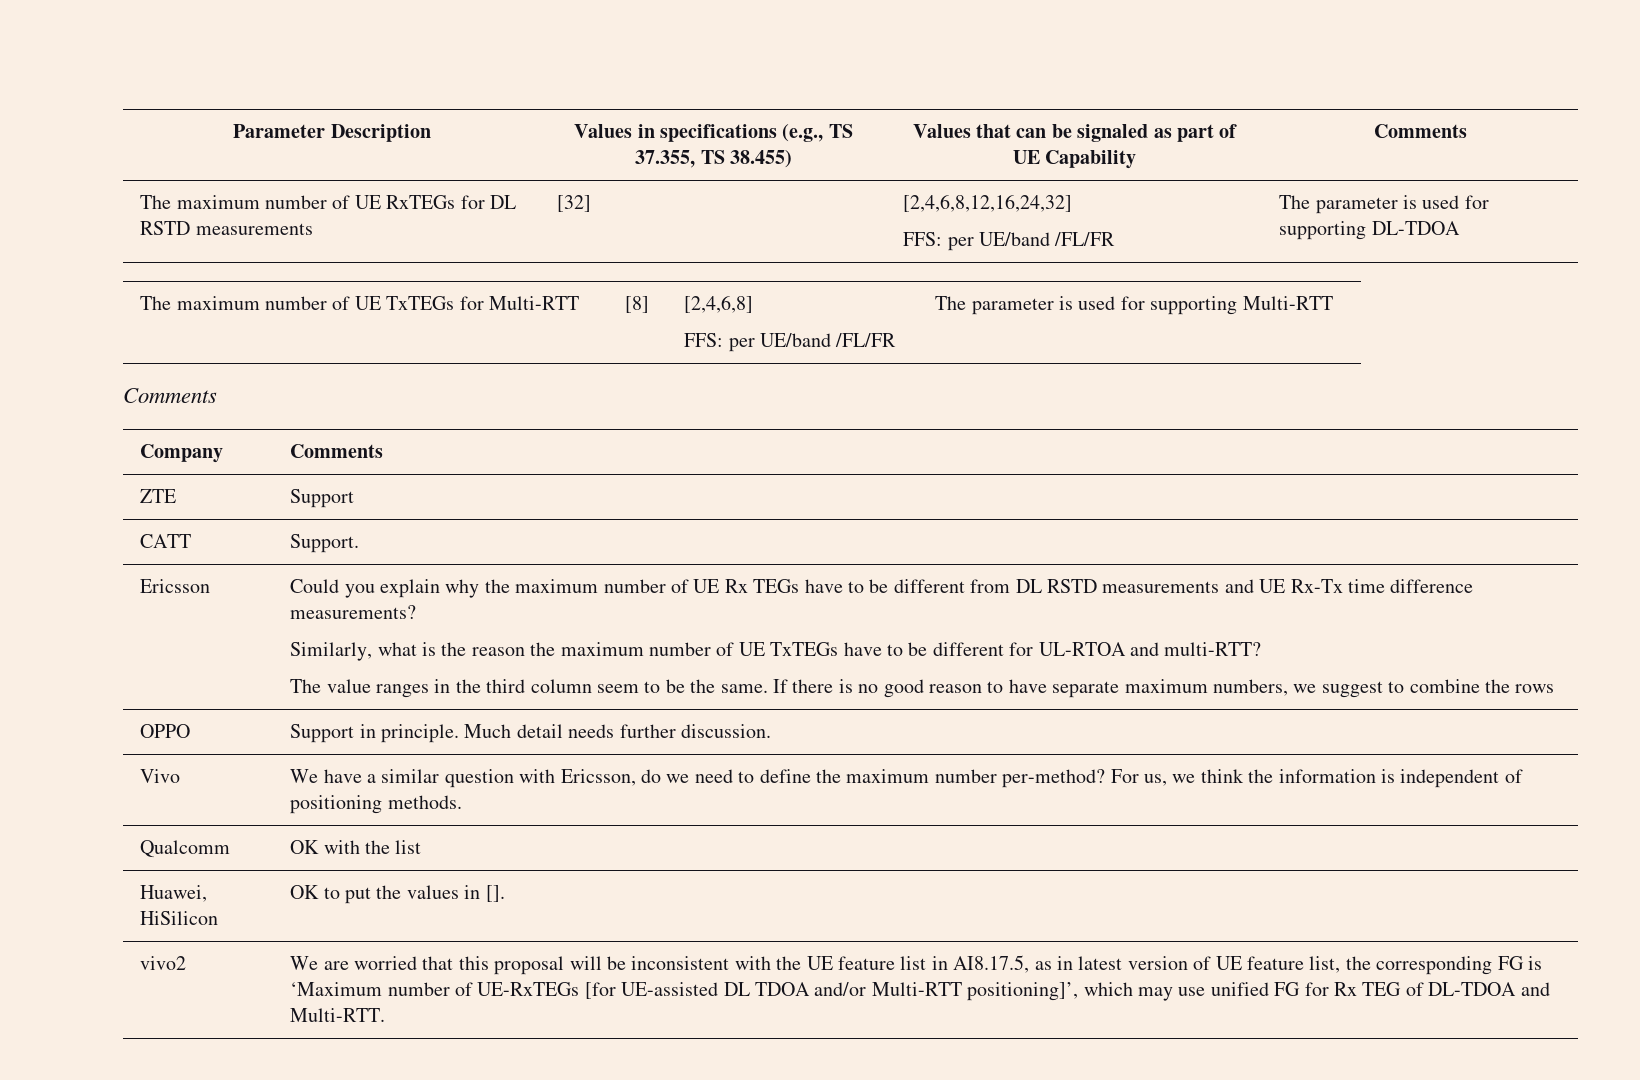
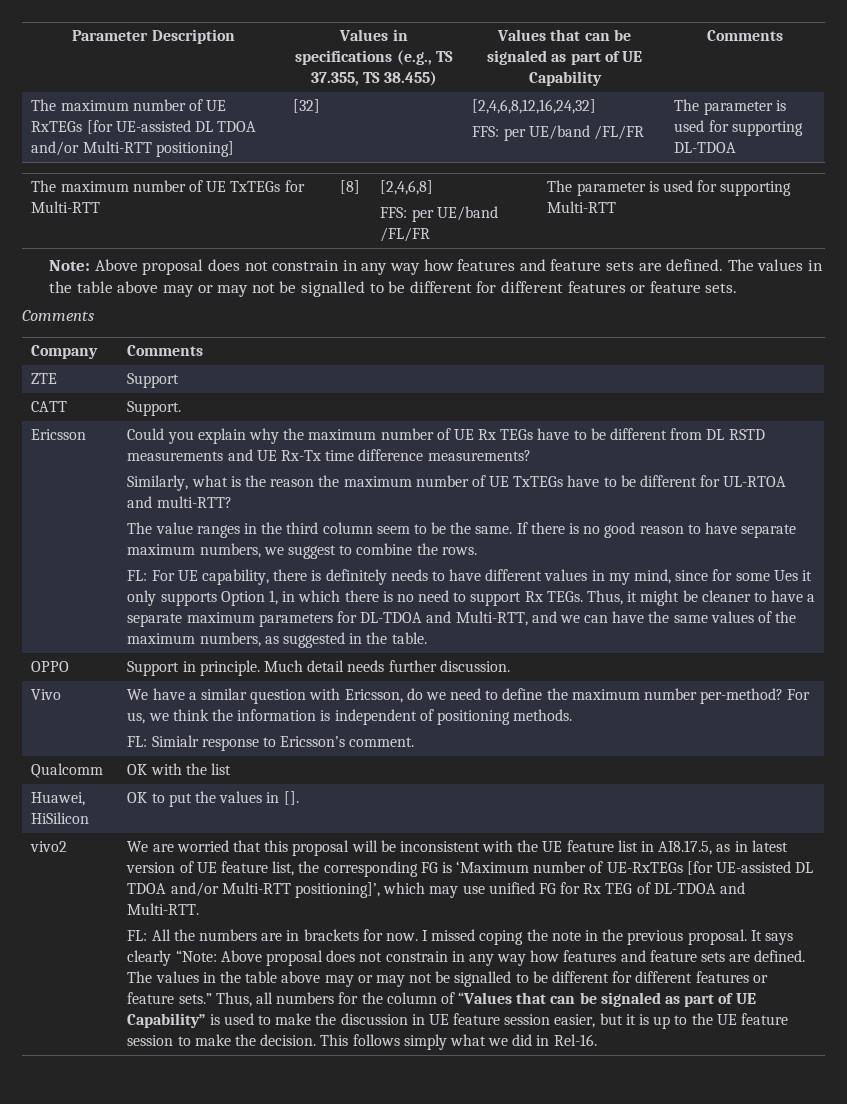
[460,195,516,209] [140,221,313,235] for DL RSTD measurements -> [86,120,257,134] [31,141,234,157] [for UE-assisted DL TDOA and/or Multi-RTT positioning]
(1333, 303) none -> [49,259,823,275] [49,281,738,297] // Note: Above proposal does not constrain in any way how features and feature sets are defined. The values in the table above may or may not be signalled to be different for different features or feature sets.
[1515,684,1555,693] rows -> [441,547,477,555] [127,569,812,585] [127,590,816,606] [127,611,797,627] [127,632,427,648] rows. // FL: For UE capability, there is definitely needs to have different values in my mind, since for some Ues it only supports Option 1, in which there is no need to support Rx TEGs. Thus, it might be cleaner to have a separate maximum parameters for DL-TDOA and Multi-RTT, and we can have the same values of the maximum numbers, as suggested in the table.
(462, 802) none -> [127,735,415,751] // FL: Simialr response to Ericsson’s comment.
(386, 1015) none -> [127,929,793,945] [127,950,806,966] [127,971,768,987] [127,992,756,1007] [127,1013,788,1029] [127,1034,597,1050] // FL: All the numbers are in brackets for now. I missed coping the note in the previous proposal. It says clearly “Note: Above proposal does not constrain in any way how features and feature sets are defined. The values in the table above may or may not be signalled to be different for different features or feature sets.” Thus, all numbers for the column of “Values that can be signaled as part of UE Capability” is used to make the discussion in UE feature session easier, but it is up to the UE feature session to make the decision. This follows simply what we did in Rel-16.

